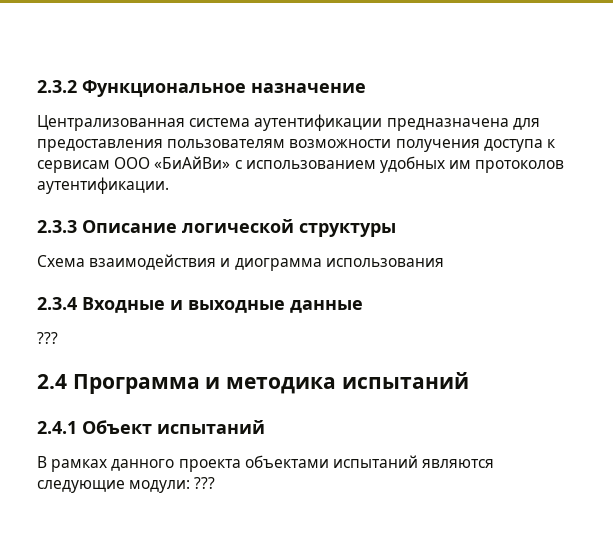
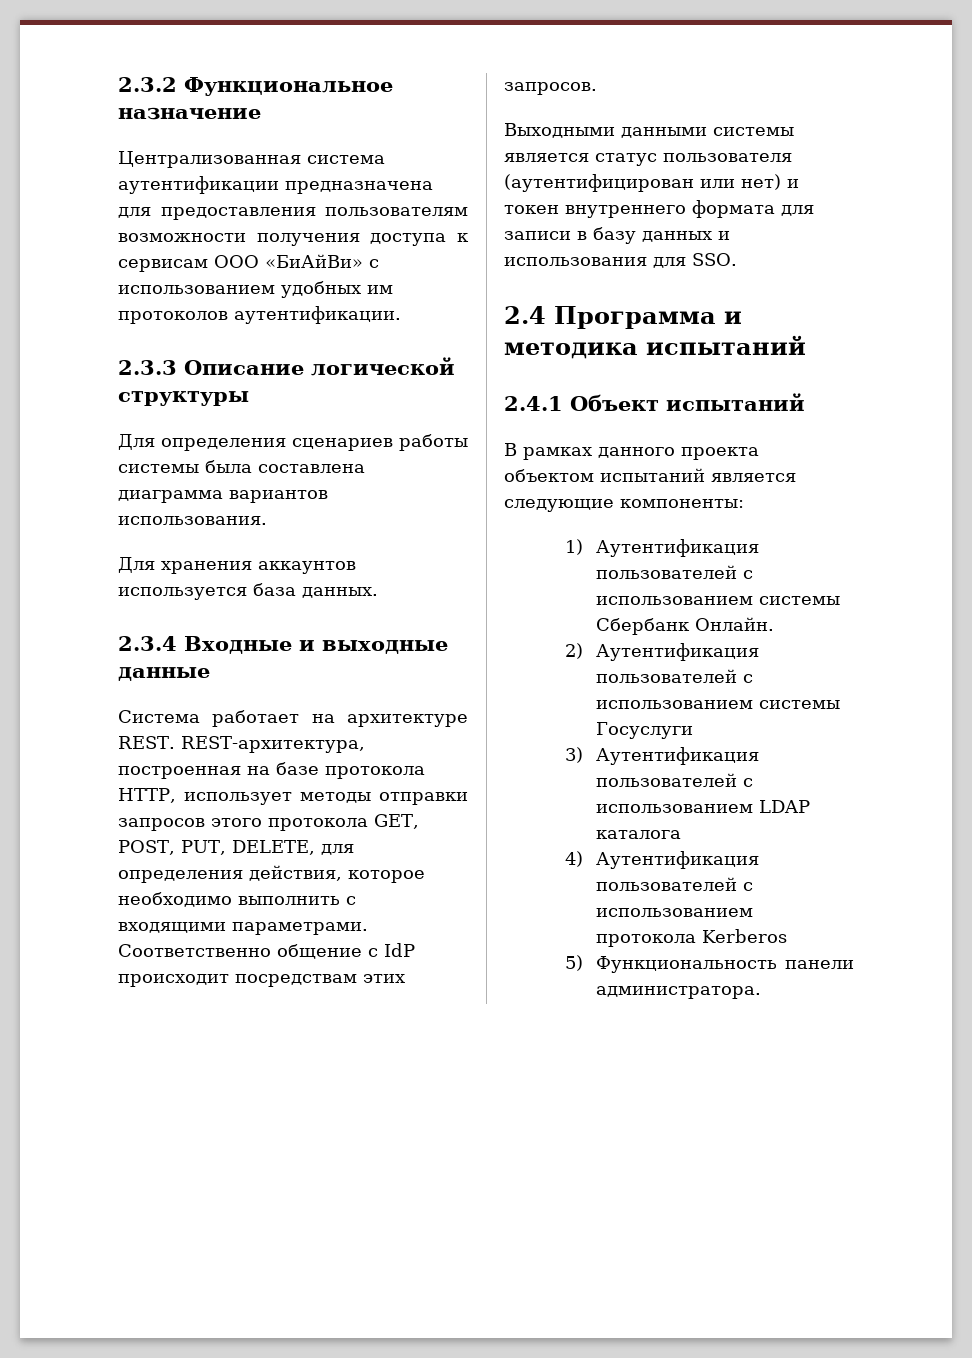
[37,254,444,271] Схема взаимодействия и диограмма использования -> [118,434,468,451] [118,460,365,473] [118,490,328,503] [118,516,267,525] [118,557,356,574] [118,583,378,600] Для определения сценариев работы системы была составлена диаграмма вариантов использования. // Для хранения аккаунтов используется база данных.
[37,332,58,344] ??? -> [118,710,468,727] [118,736,365,753] [118,762,425,779] [118,788,468,805] [118,814,419,831] [118,840,354,855] [118,865,425,883] [118,892,356,907] [118,922,368,935] [118,943,415,959] [118,974,405,987] [504,82,597,95] [504,123,794,138] [504,153,792,166] [504,174,799,192] [504,200,814,218] [504,227,730,244] [504,253,737,268] Система работает на архитектуре REST. REST-архитектура, построенная на базе протокола HTTP, использует методы отправки запросов этого протокола GET, POST, PUT, DELETE, для определения действия, которое необходимо выполнить с входящими параметрами. Соответственно общение с IdP происходит посредствам этих запросов. // Выходными данными системы является статус пользователя (аутентифицирован или нет) и токен внутреннего формата для записи в базу данных и использования для SSO.
[244,455,495,468] [37,477,216,493] объектами испытаний являются следующие модули: ??? -> [504,468,796,482] [504,499,744,512] [565,539,759,557] [595,565,753,579] [595,596,840,605] [595,617,774,635] [565,643,759,661] [595,669,753,683] [595,700,840,709] [595,722,693,739] [565,747,759,765] [595,773,753,787] [595,800,810,813] [595,830,681,839] [565,851,759,869] [595,877,753,891] [595,908,753,917] [595,929,787,947] [565,955,854,973] [595,986,761,999] объектом испытаний является следующие компоненты: // 1) Аутентификация пользователей с использованием системы Сбербанк Онлайн. // 2) Аутентификация пользователей с использованием системы Госуслуги // 3) Аутентификация пользователей с использованием LDAP каталога // 4) Аутентификация пользователей с использованием протокола Kerberos // 5) Функциональность панели администратора.

